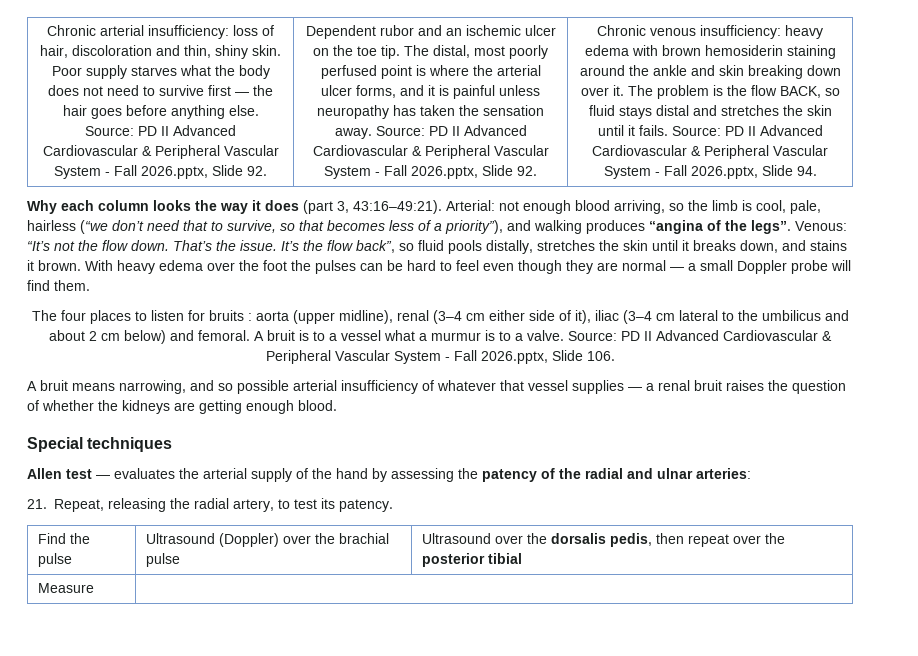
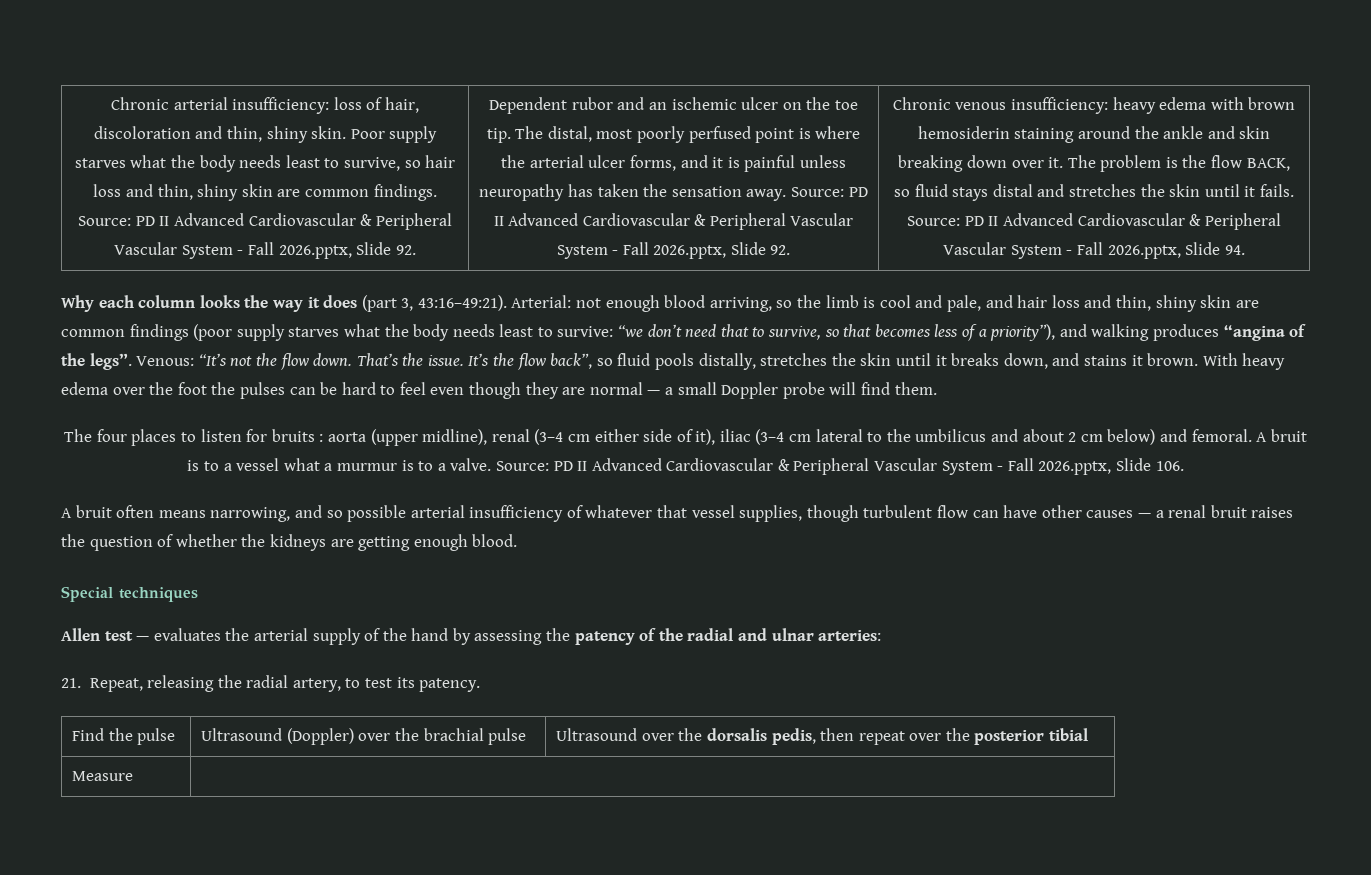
[48,85,273,96] [62,105,259,119] does not need to survive first — the hair goes before anything else. -> [239,155,456,171] [93,184,437,201] needs least to survive, so hair loss and thin, shiny skin are common findings.
[756,200,821,214] [27,220,108,234] cool, pale, hairless (“we -> [879,295,1259,312] [61,324,644,341] cool and pale, and hair loss and thin, shiny skin are common findings (poor supply starves what the body needs least to survive: “we
(68, 385) none -> [116,505,155,518] often
[572,380,624,394] supplies -> [739,505,1134,522] supplies, though turbulent flow can have other causes

